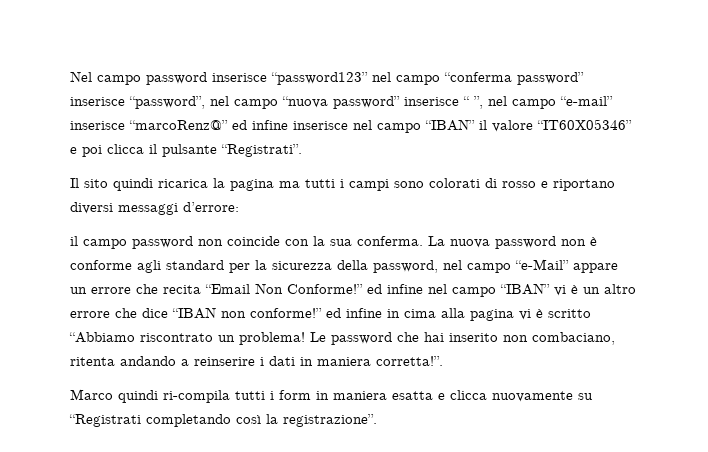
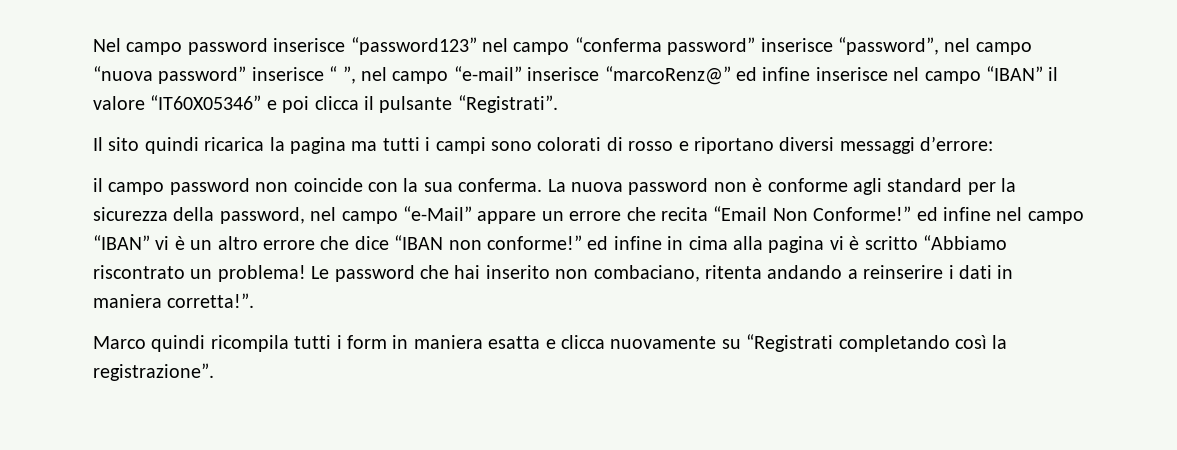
[163,390,230,403] ri-compila -> [210,335,289,352] ricompila

